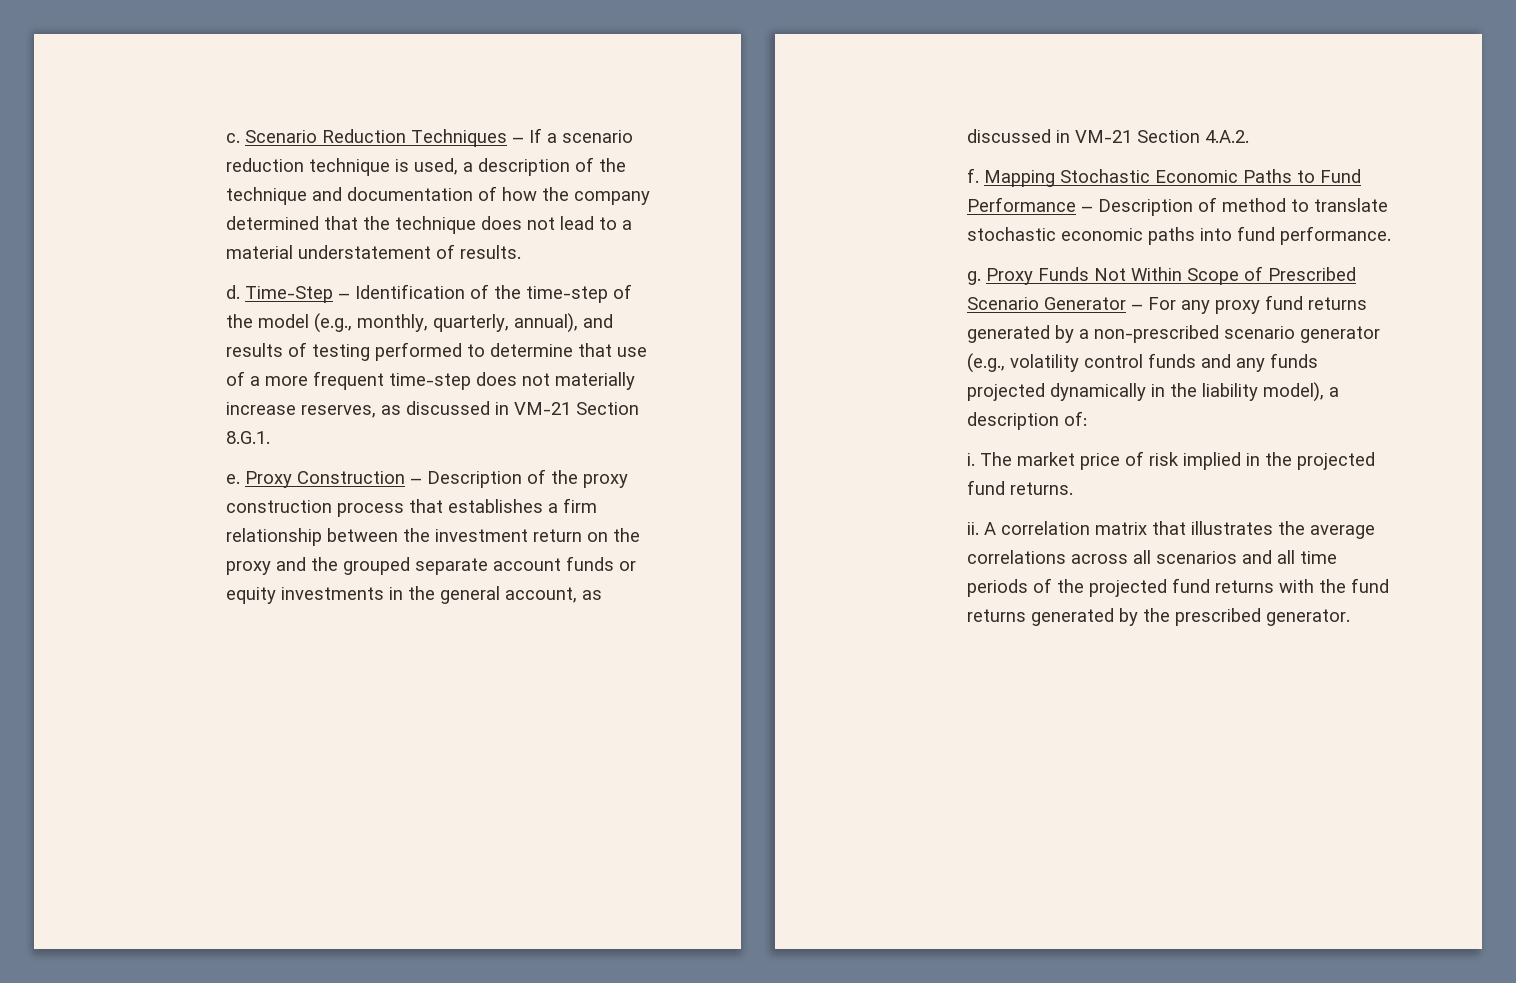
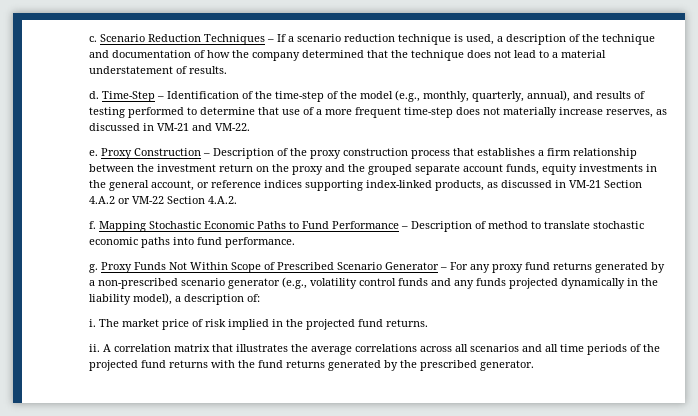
[576,402,640,415] [226,431,271,444] Section 8.G.1. -> [191,123,250,131] and VM-22.
[566,556,637,571] funds or -> [505,164,539,175] funds,
[582,590,603,600] [967,129,1201,143] as discussed in VM-21 Section -> [196,180,642,191] [88,196,205,204] or reference indices supporting index-linked products, as discussed in VM-21 Section 4.A.2 or VM-22 Section

